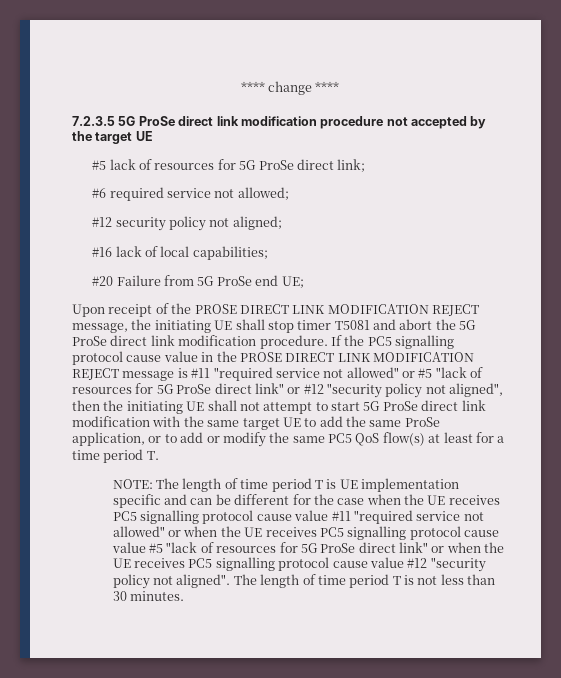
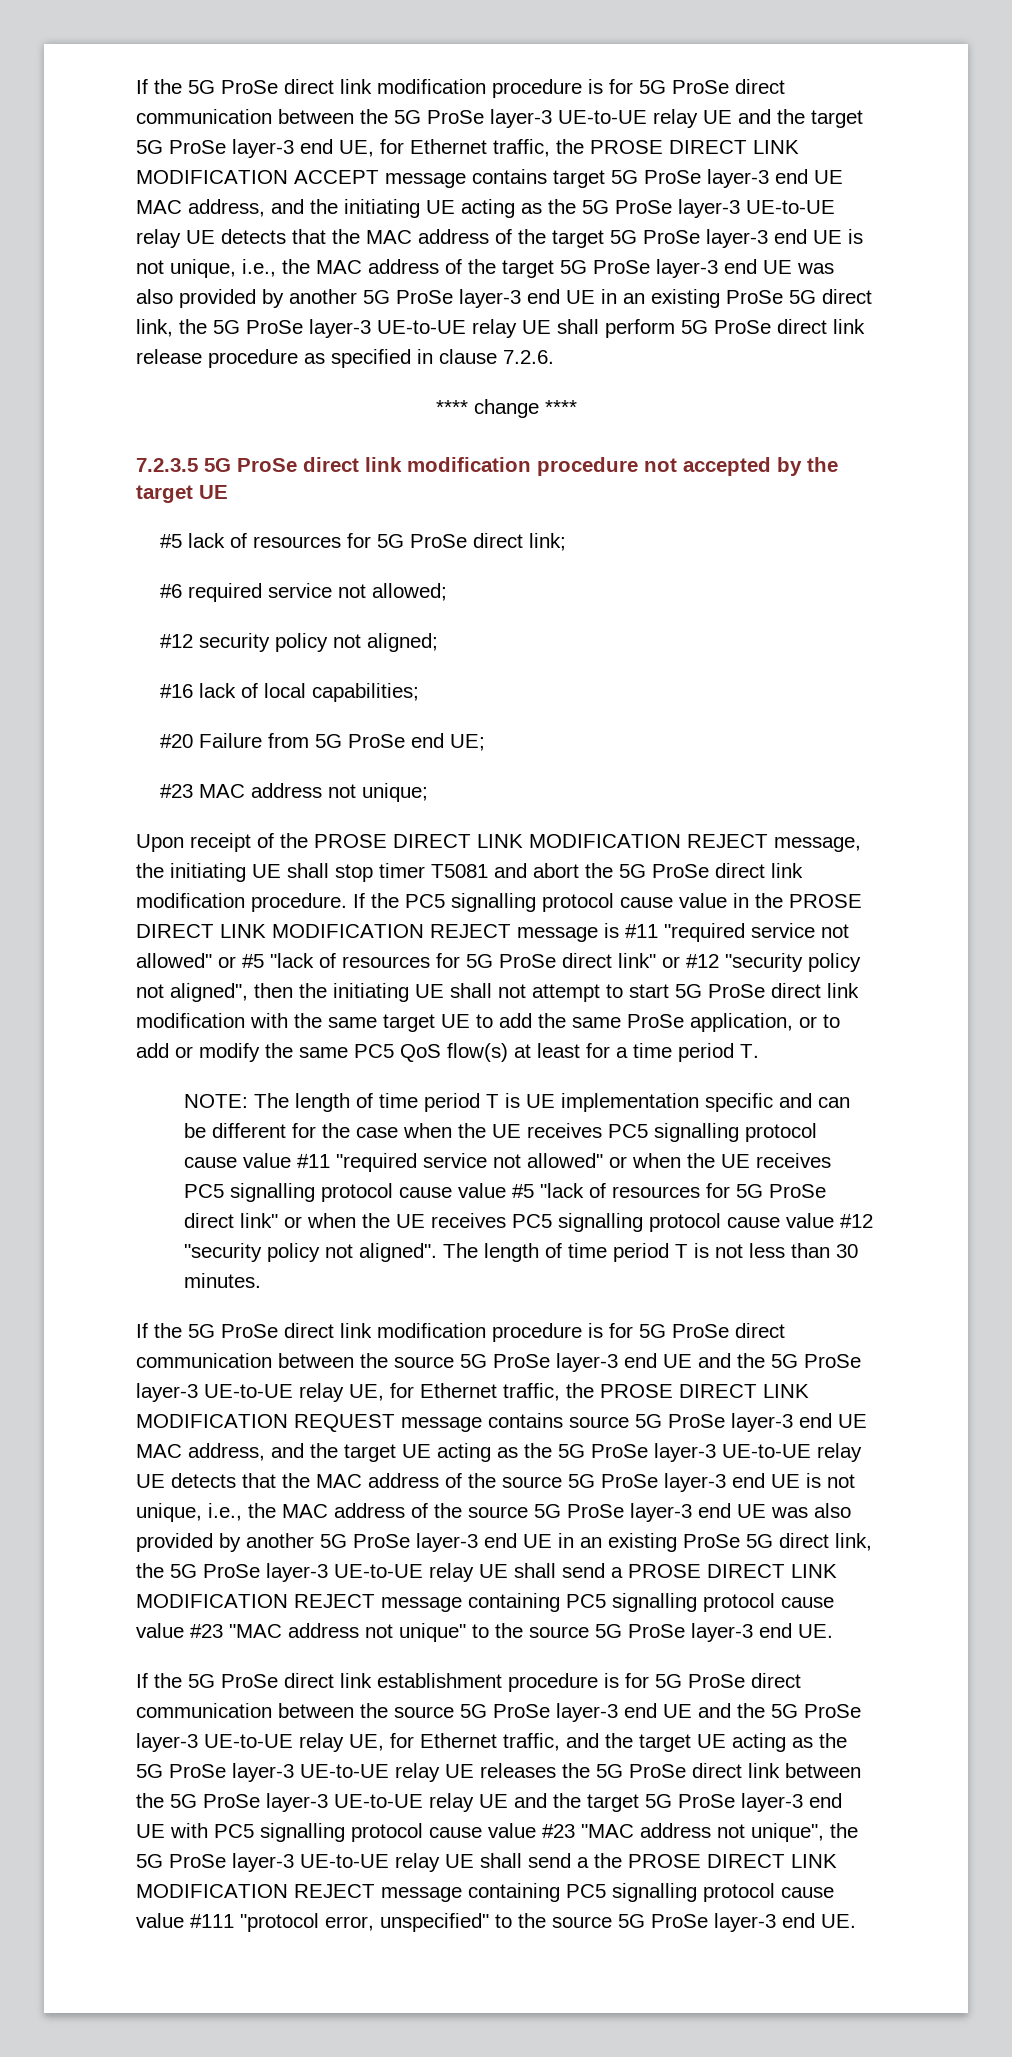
(240, 86) none -> [136,79,785,98] [136,109,863,128] [136,139,799,158] [136,169,843,188] [136,199,835,218] [136,229,863,248] [136,259,834,278] [136,289,872,308] [136,319,865,338] [136,349,554,368] If the 5G ProSe direct link modification procedure is for 5G ProSe direct communication between the 5G ProSe layer-3 UE-to-UE relay UE and the target 5G ProSe layer-3 end UE, for Ethernet traffic, the PROSE DIRECT LINK MODIFICATION ACCEPT message contains target 5G ProSe layer-3 end UE MAC address, and the initiating UE acting as the 5G ProSe layer-3 UE-to-UE relay UE detects that the MAC address of the target 5G ProSe layer-3 end UE is not unique, i.e., the MAC address of the target 5G ProSe layer-3 end UE was also provided by another 5G ProSe layer-3 end UE in an existing ProSe 5G direct link, the 5G ProSe layer-3 UE-to-UE relay UE shall perform 5G ProSe direct link release procedure as specified in clause 7.2.6. //
(304, 282) none -> [160,783,429,802] // #23 MAC address not unique;
(185, 596) none -> [136,1323,785,1342] [136,1353,861,1372] [136,1383,809,1402] [136,1413,867,1432] [136,1443,862,1462] [136,1473,855,1492] [136,1503,851,1522] [136,1533,872,1552] [136,1563,837,1582] [136,1593,834,1612] [136,1623,833,1642] [136,1673,801,1692] [136,1703,861,1722] [136,1733,847,1752] [136,1763,861,1782] [136,1793,842,1812] [136,1823,858,1842] [136,1853,837,1872] [136,1883,834,1902] [136,1913,856,1932] // If the 5G ProSe direct link modification procedure is for 5G ProSe direct communication between the source 5G ProSe layer-3 end UE and the 5G ProSe layer-3 UE-to-UE relay UE, for Ethernet traffic, the PROSE DIRECT LINK MODIFICATION REQUEST message contains source 5G ProSe layer-3 end UE MAC address, and the target UE acting as the 5G ProSe layer-3 UE-to-UE relay UE detects that the MAC address of the source 5G ProSe layer-3 end UE is not unique, i.e., the MAC address of the source 5G ProSe layer-3 end UE was also provided by another 5G ProSe layer-3 end UE in an existing ProSe 5G direct link, the 5G ProSe layer-3 UE-to-UE relay UE shall send a PROSE DIRECT LINK MODIFICATION REJECT message containing PC5 signalling protocol cause value #23 "MAC address not unique" to the source 5G ProSe layer-3 end UE. // If the 5G ProSe direct link establishment procedure is for 5G ProSe direct communication between the source 5G ProSe layer-3 end UE and the 5G ProSe layer-3 UE-to-UE relay UE, for Ethernet traffic, and the target UE acting as the 5G ProSe layer-3 UE-to-UE relay UE releases the 5G ProSe direct link between the 5G ProSe layer-3 UE-to-UE relay UE and the target 5G ProSe layer-3 end UE with PC5 signalling protocol cause value #23 "MAC address not unique", the 5G ProSe layer-3 UE-to-UE relay UE shall send a the PROSE DIRECT LINK MODIFICATION REJECT message containing PC5 signalling protocol cause value #111 "protocol error, unspecified" to the source 5G ProSe layer-3 end UE.

